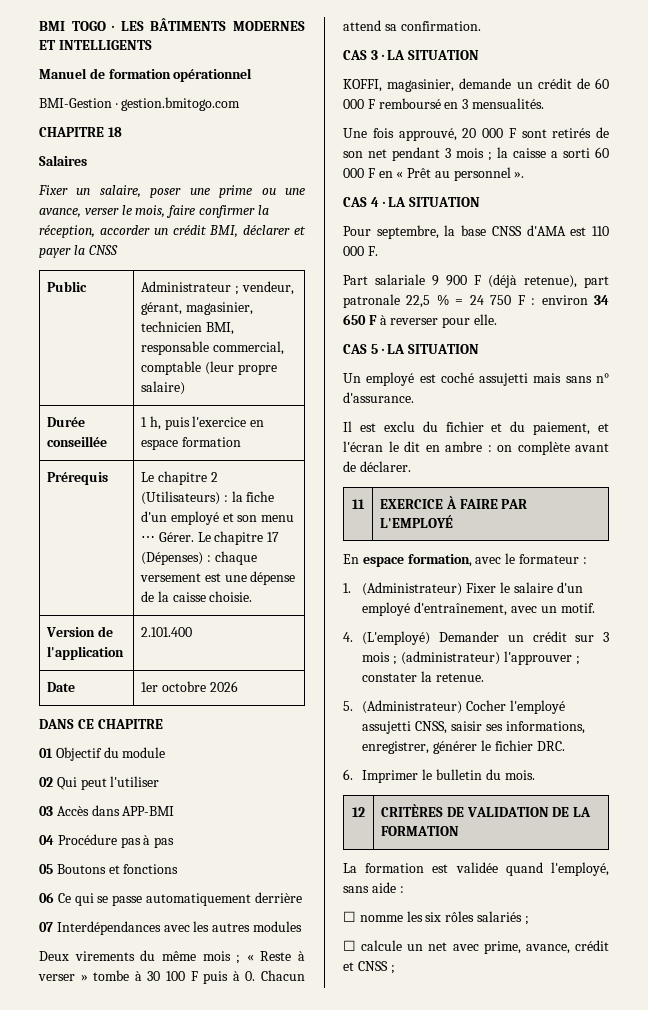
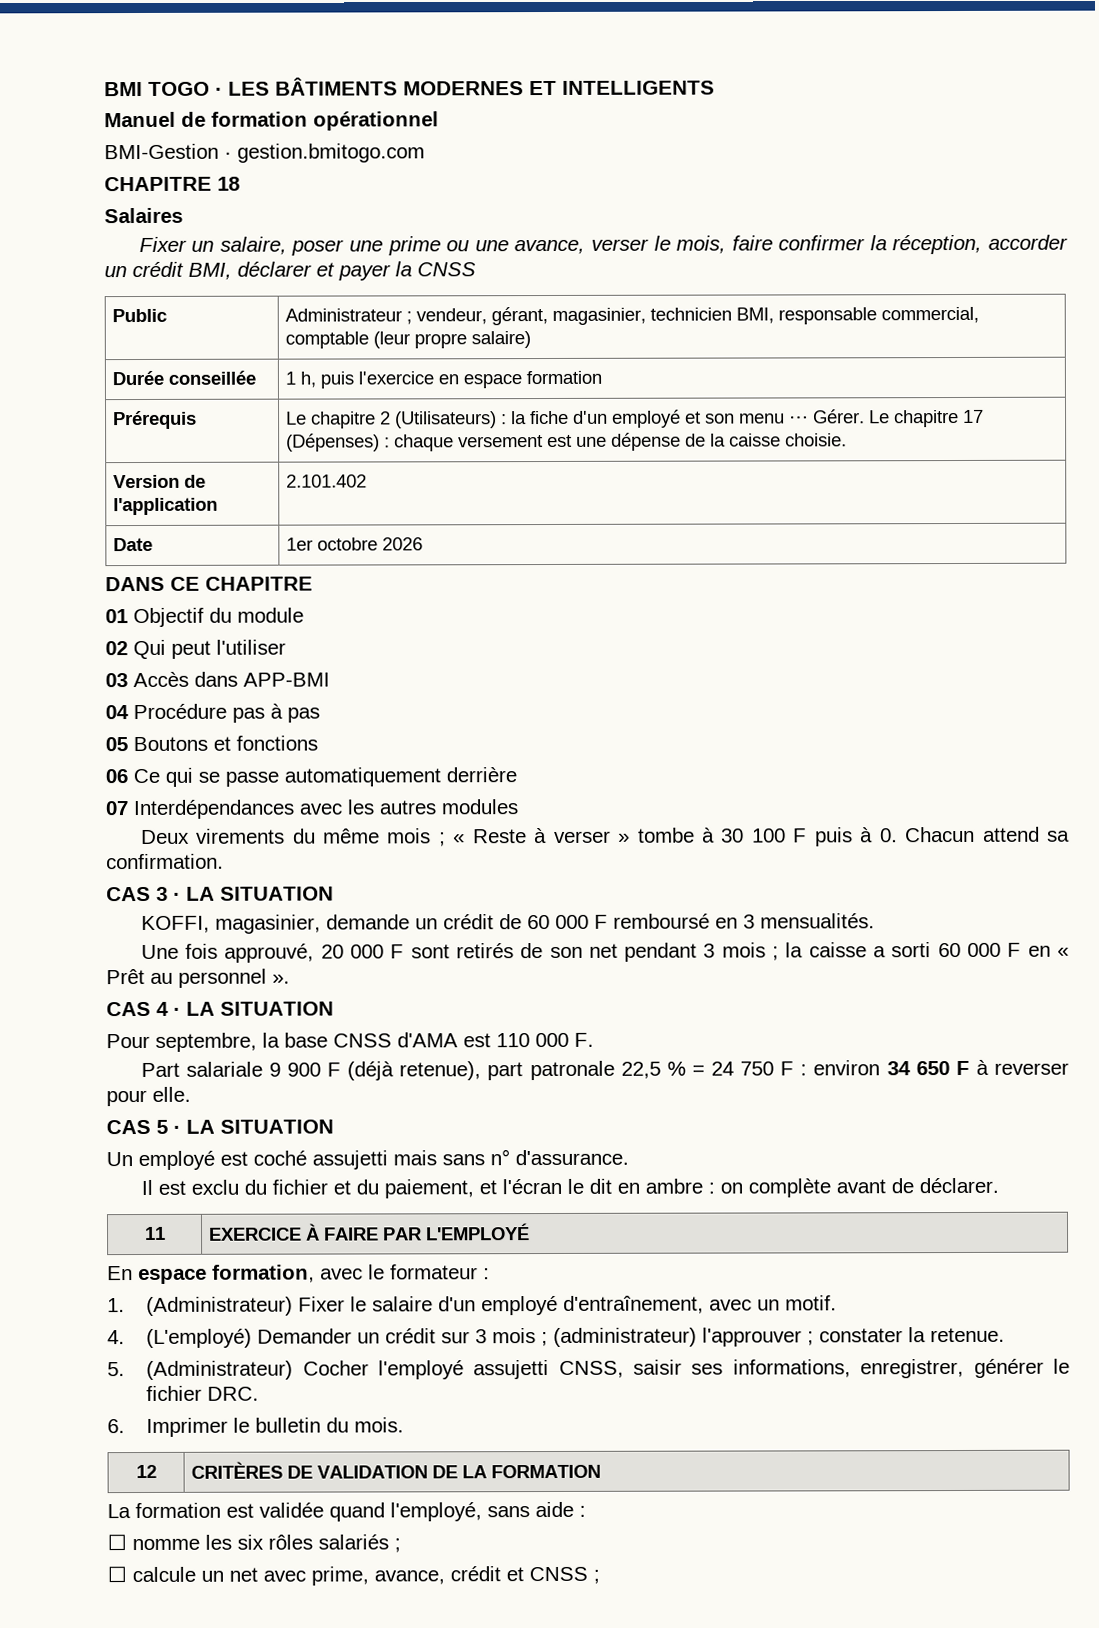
[141,627,193,637] 2.101.400 -> [286,474,368,488] 2.101.402

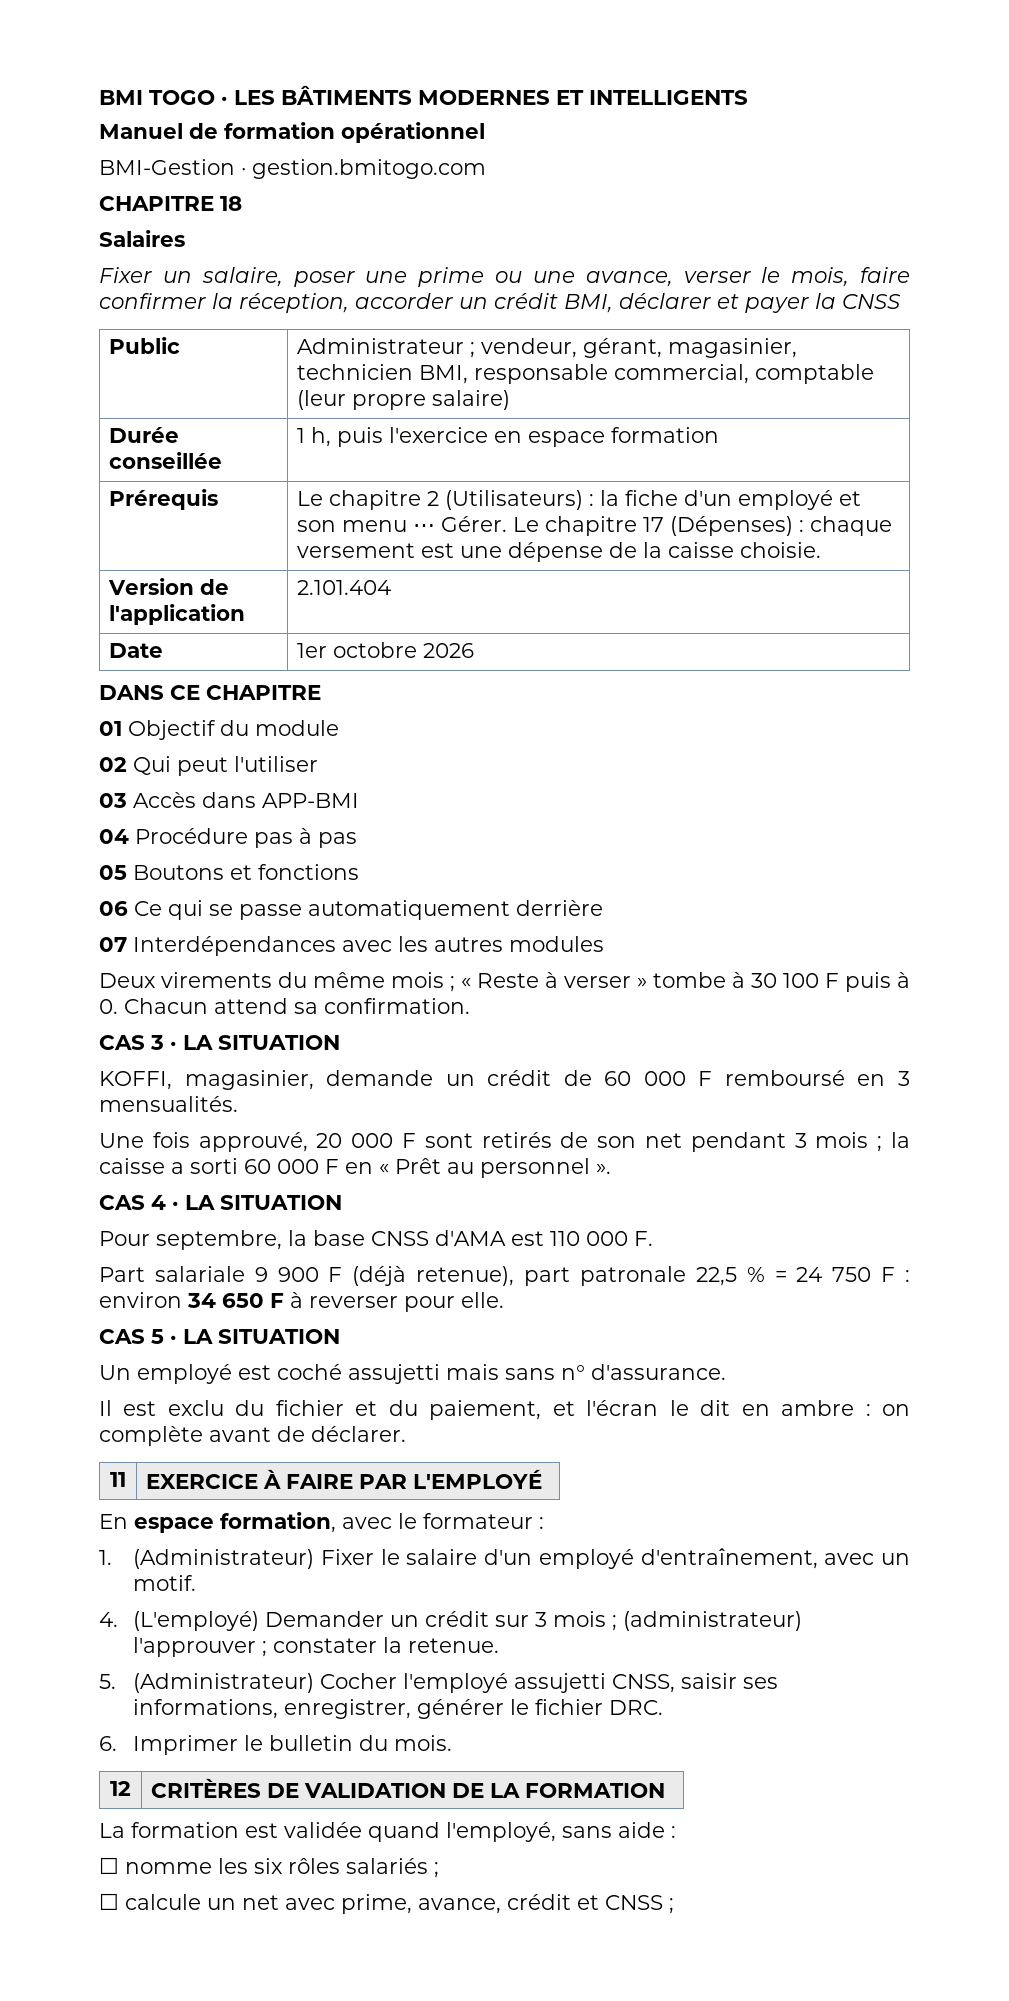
[286,474,368,488] 2.101.402 -> [297,580,392,595] 2.101.404

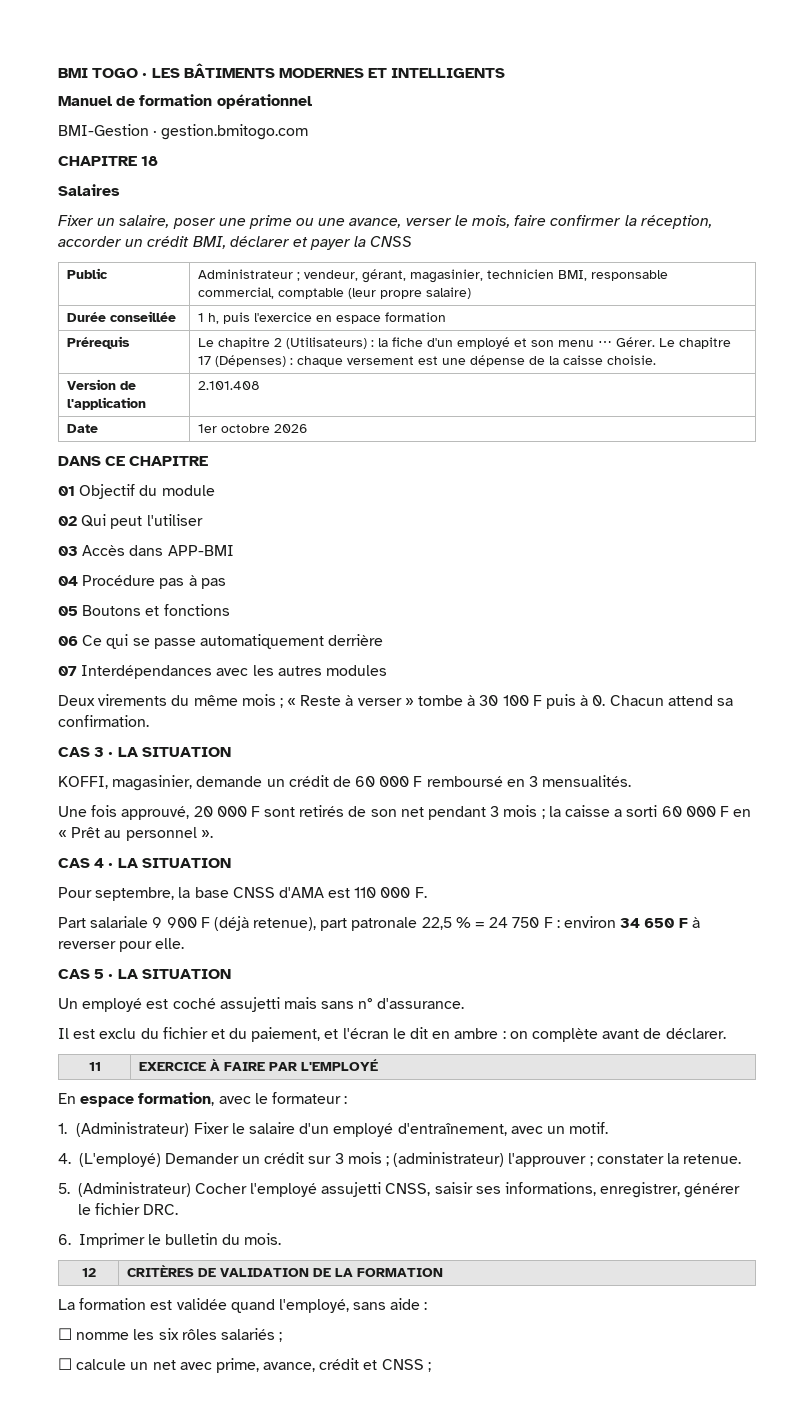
[297,580,392,595] 2.101.404 -> [197,381,260,390] 2.101.408

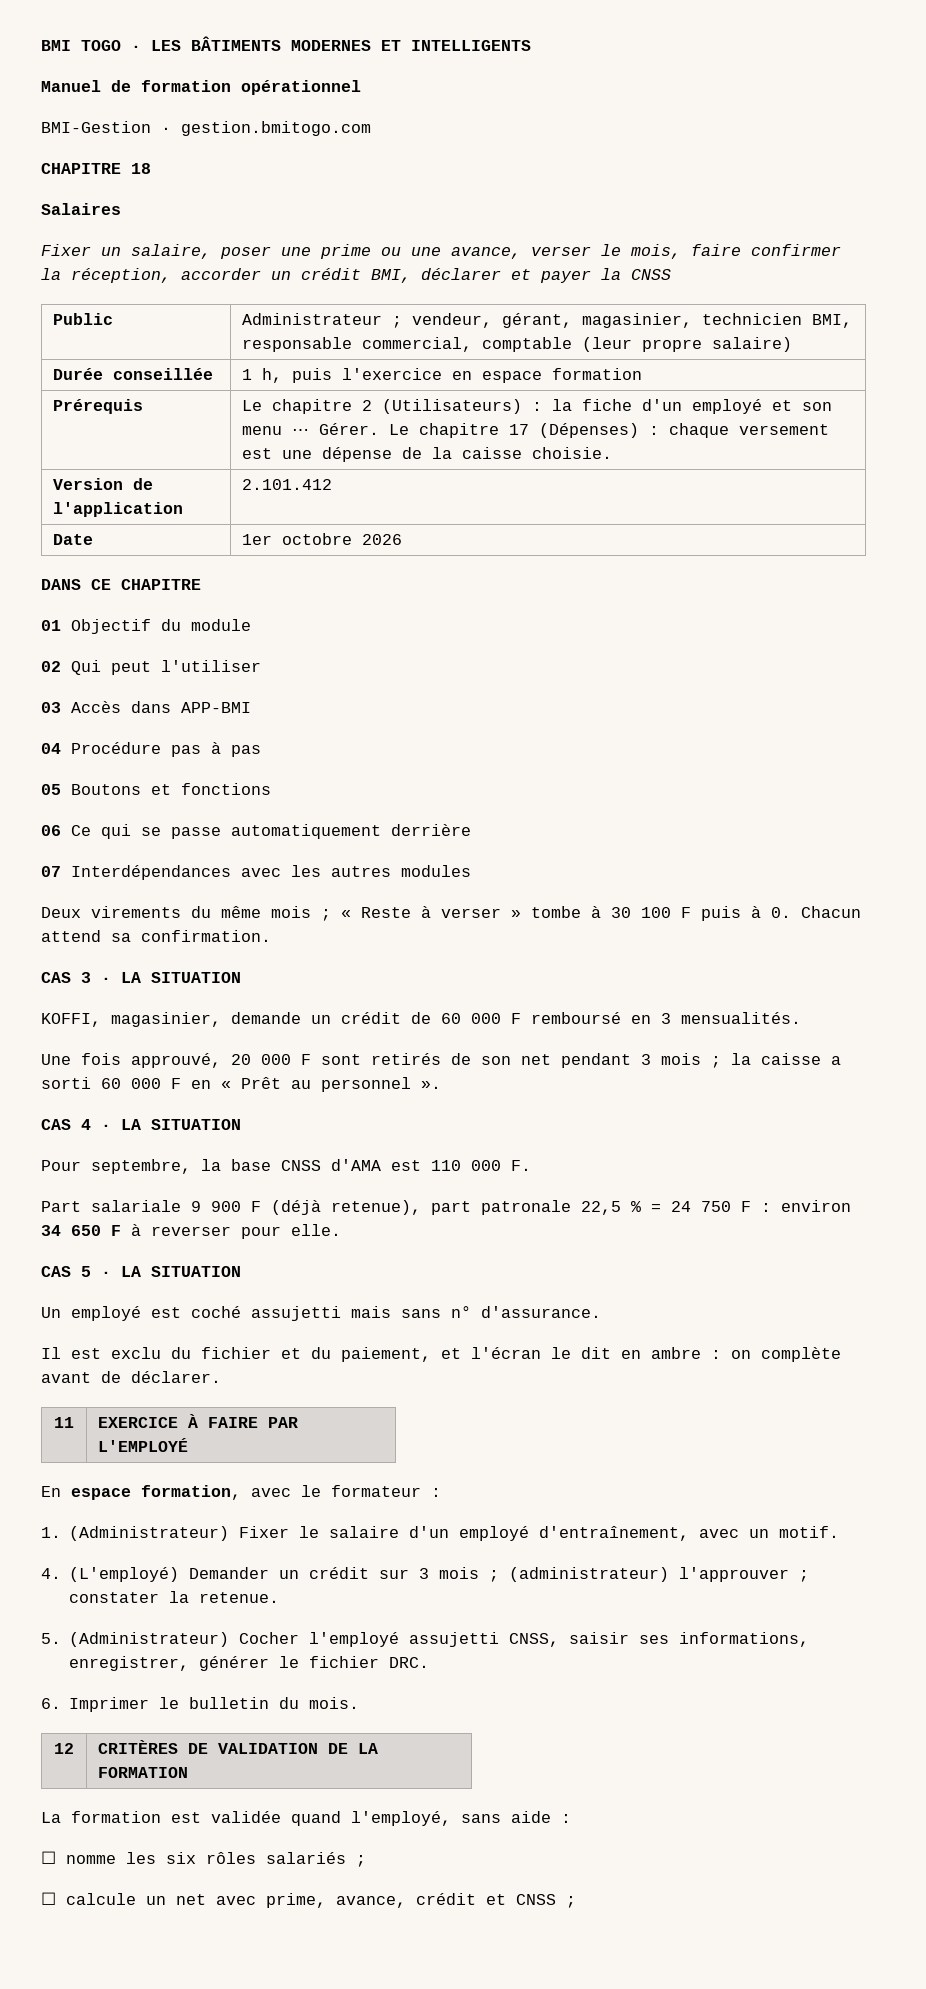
[197,381,260,390] 2.101.408 -> [242,479,333,490] 2.101.412

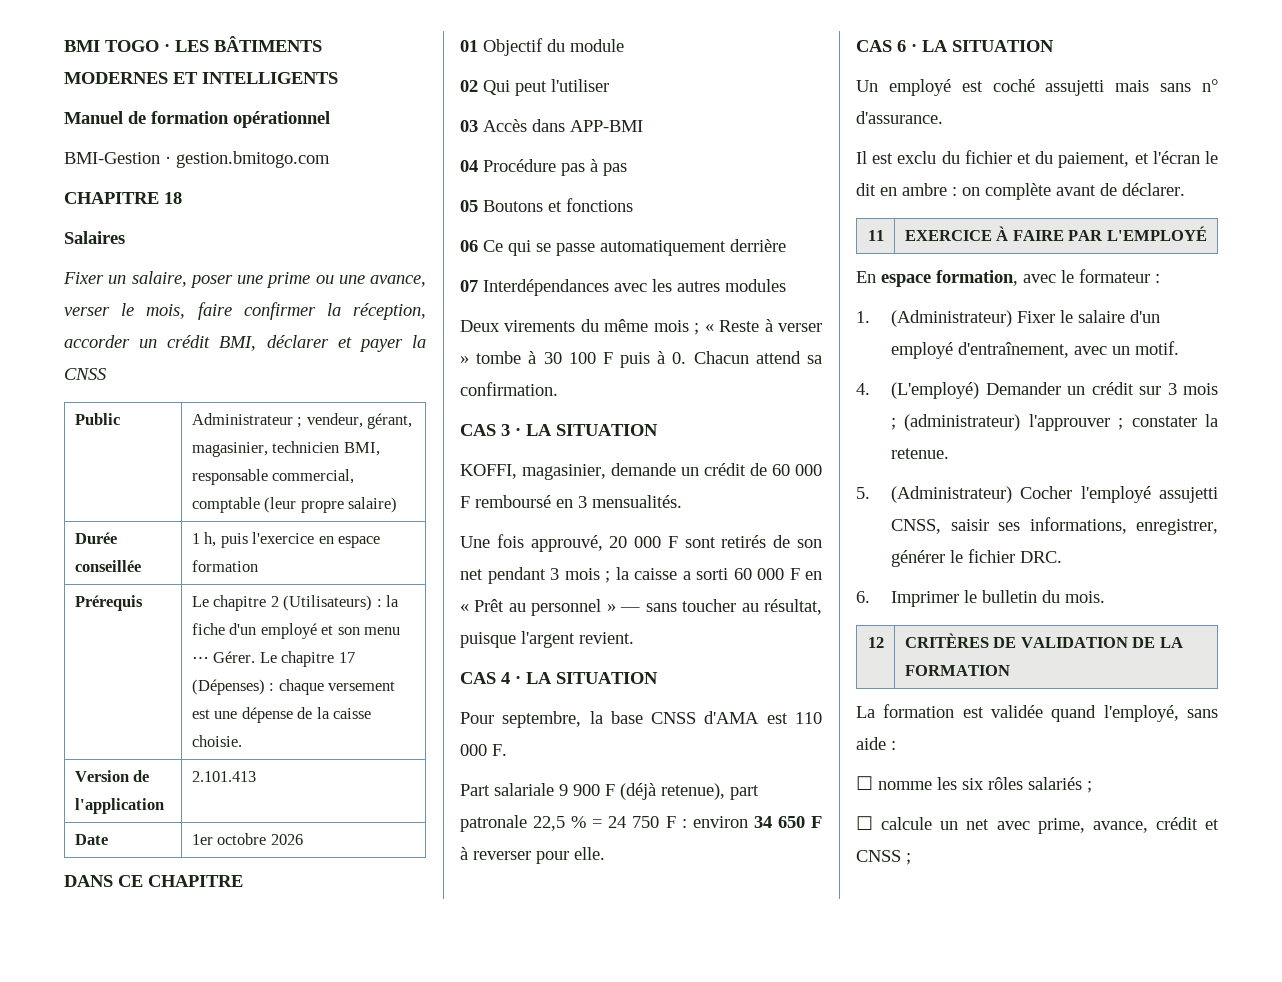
[242,479,333,490] 2.101.412 -> [191,771,256,782] 2.101.413
[421,1081,441,1089] ». -> [606,599,822,615] [460,631,634,648] » — sans toucher au résultat, puisque l'argent revient.
[81,1266,91,1277] 5 -> [897,40,906,52] 6

